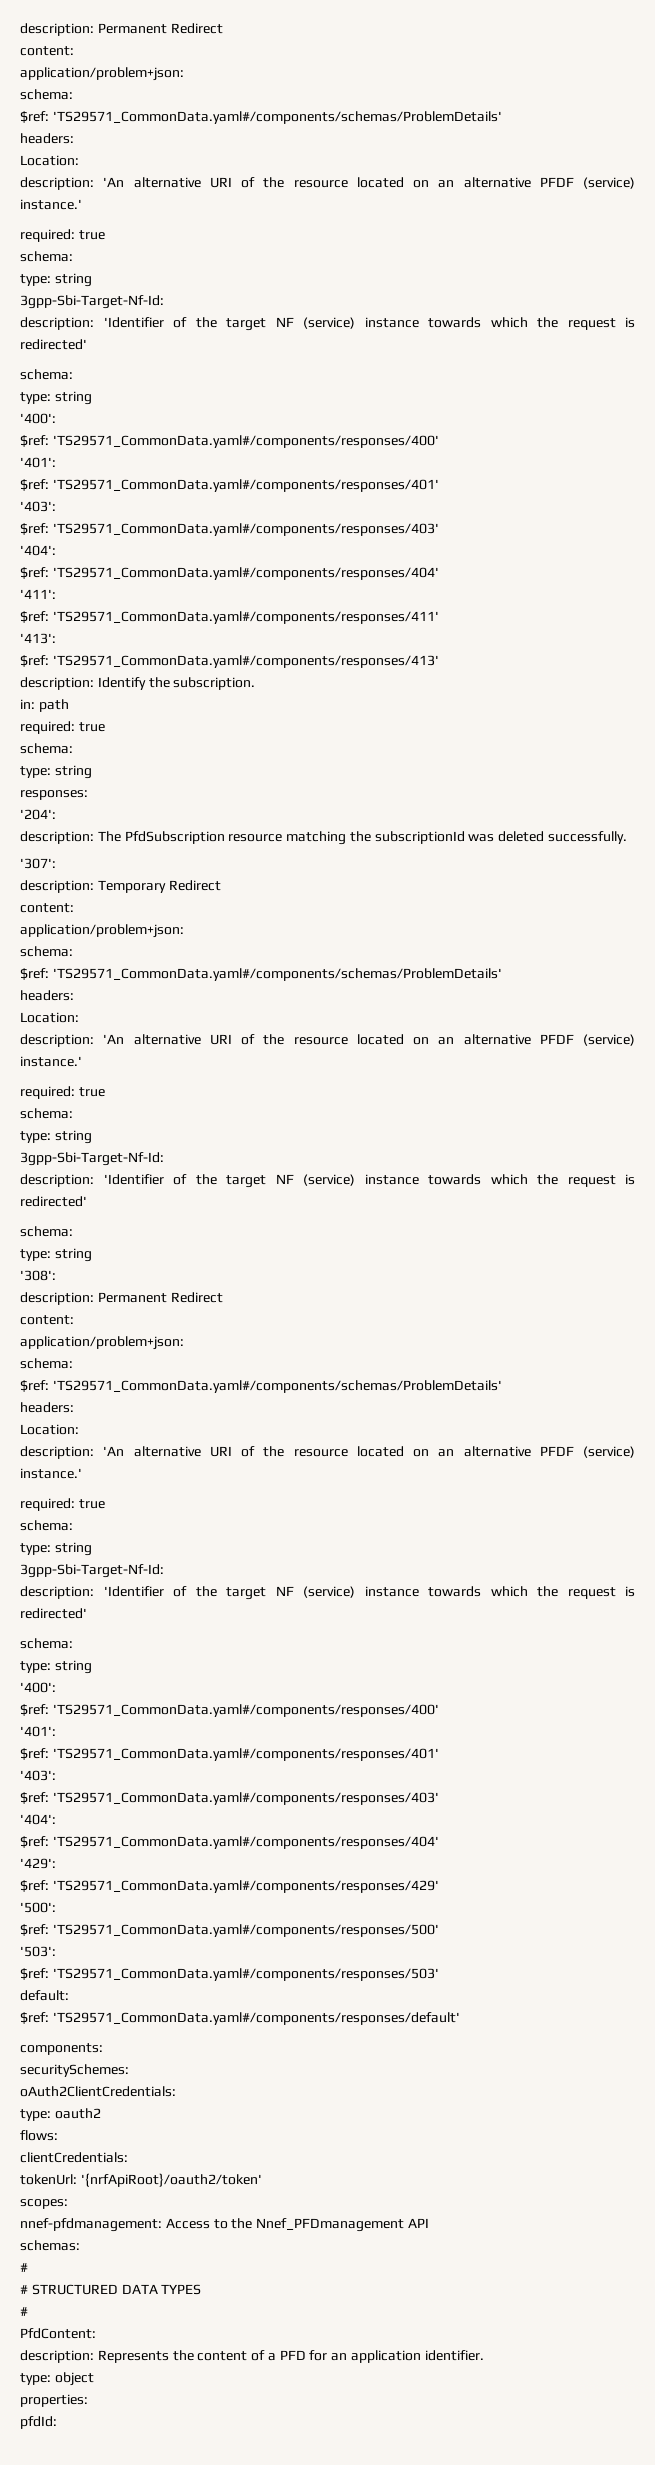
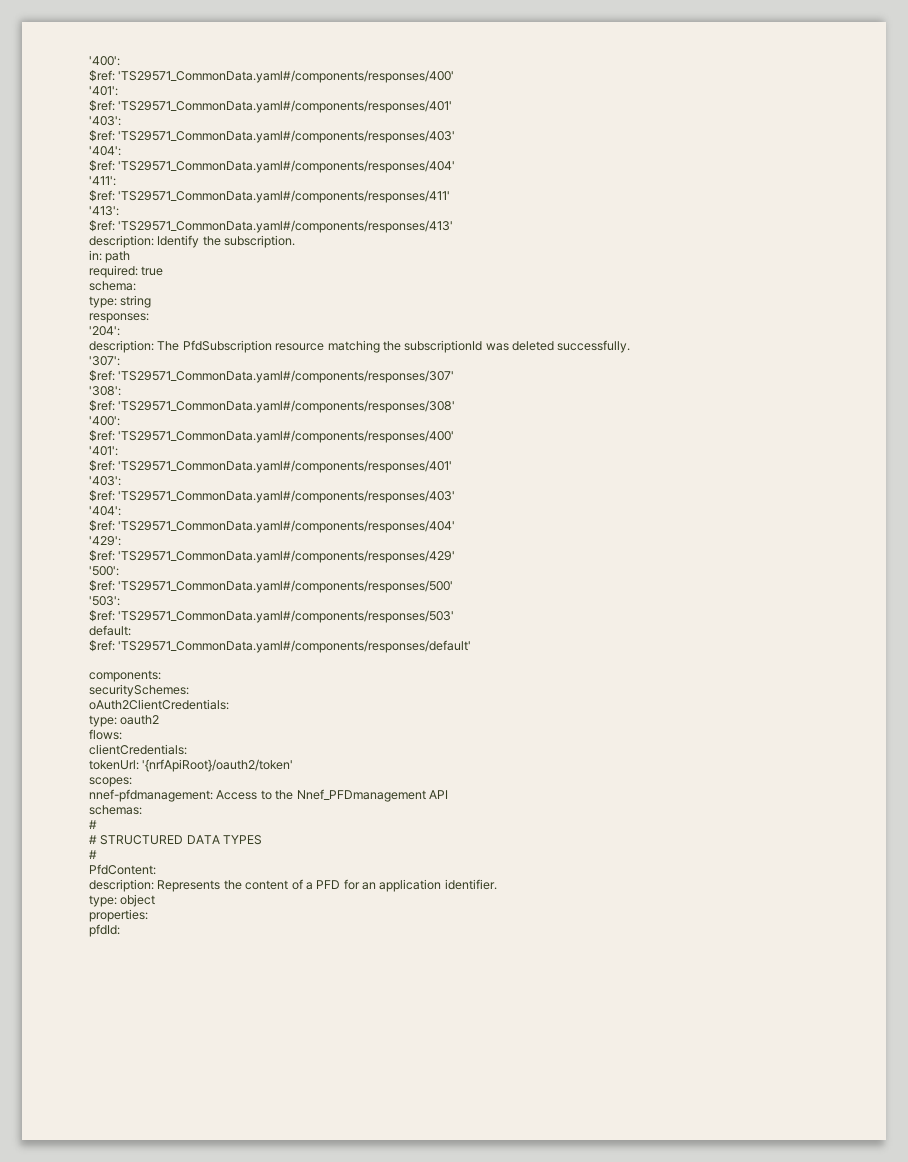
[20,23,223,36] [20,46,74,56] [20,67,184,81] [20,89,73,100] [20,111,502,124] [20,133,74,144] [20,155,79,166] [20,177,635,190] [20,199,82,210] [20,229,105,242] [20,251,73,262] [20,273,92,287] [20,295,164,309] [20,317,635,331] [20,339,87,350] [20,369,73,380] [20,391,92,405] description: Permanent Redirect // content: // application/problem+json: // schema: // $ref: 'TS29571_CommonData.yaml#/components/schemas/ProblemDetails' // headers: // Location: // description: 'An alternative URI of the resource located on an alternative PFDF (service) instance.' // required: true // schema: // type: string // 3gpp-Sbi-Target-Nf-Id: // description: 'Identifier of the target NF (service) instance towards which the request is redirected' // schema: // type: string // -> (89, 61) none
[20,880,221,893] [20,903,74,913] [20,924,184,938] [20,946,73,957] [20,968,502,981] [20,990,74,1001] [20,1012,79,1023] [20,1034,635,1047] [20,1056,82,1067] [20,1086,105,1099] [20,1108,73,1119] [20,1130,92,1144] [20,1152,164,1166] [20,1174,635,1188] [20,1196,87,1207] [20,1226,73,1237] [20,1248,92,1262] [20,1270,56,1281] [20,1292,223,1305] [20,1315,74,1325] [20,1336,184,1350] [20,1358,73,1369] [20,1380,502,1393] [20,1402,74,1413] [20,1424,79,1435] [20,1446,635,1459] [20,1468,82,1479] [20,1498,105,1511] [20,1520,73,1531] [20,1542,92,1556] [20,1564,164,1578] [20,1586,635,1600] [20,1608,87,1619] [20,1638,73,1649] [20,1660,92,1674] description: Temporary Redirect // content: // application/problem+json: // schema: // $ref: 'TS29571_CommonData.yaml#/components/schemas/ProblemDetails' // headers: // Location: // description: 'An alternative URI of the resource located on an alternative PFDF (service) instance.' // required: true // schema: // type: string // 3gpp-Sbi-Target-Nf-Id: // description: 'Identifier of the target NF (service) instance towards which the request is redirected' // schema: // type: string // '308': // description: Permanent Redirect // content: // application/problem+json: // schema: // $ref: 'TS29571_CommonData.yaml#/components/schemas/ProblemDetails' // headers: // Location: // description: 'An alternative URI of the resource located on an alternative PFDF (service) instance.' // required: true // schema: // type: string // 3gpp-Sbi-Target-Nf-Id: // description: 'Identifier of the target NF (service) instance towards which the request is redirected' // schema: // type: string -> [89,370,455,383] [89,386,121,396] [89,400,456,413] $ref: 'TS29571_CommonData.yaml#/components/responses/307' // '308': // $ref: 'TS29571_CommonData.yaml#/components/responses/308'

